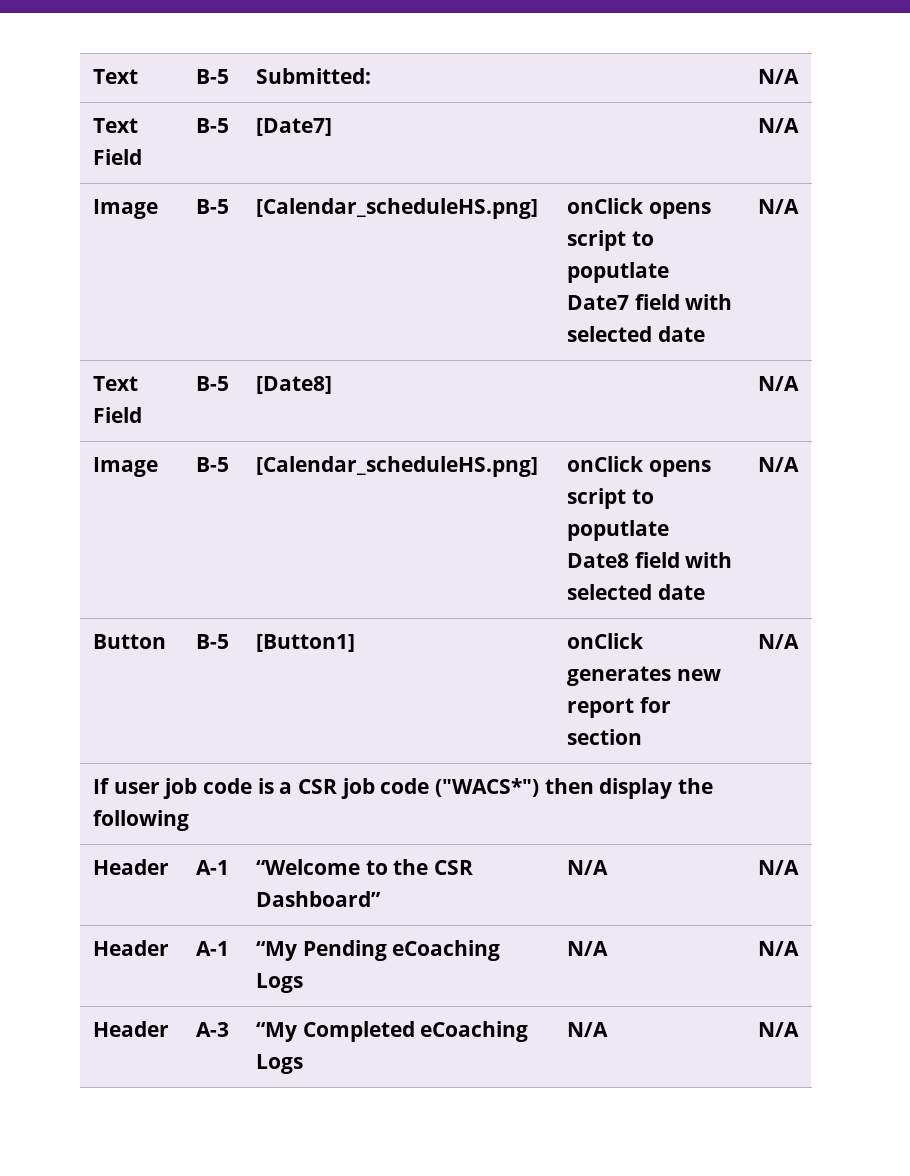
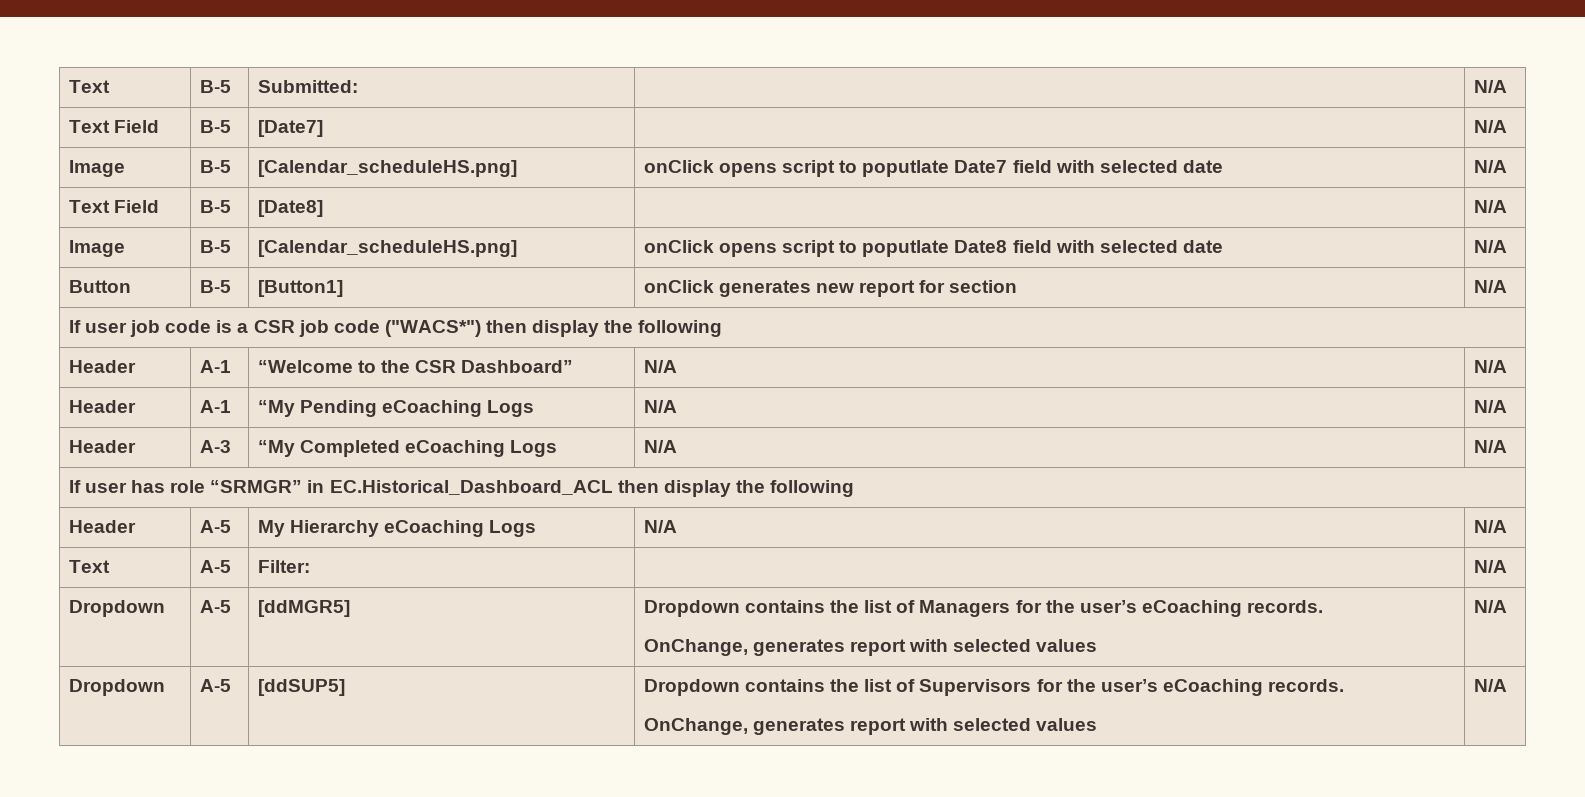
(799, 1029) none -> [68,480,855,497] [68,520,136,533] [199,520,231,533] [257,520,537,537] [643,520,677,533] [1473,520,1507,533] [68,560,110,573] [199,560,231,573] [257,560,310,573] [1473,560,1507,573] [68,600,165,617] [199,600,231,613] [257,600,350,617] [643,600,1324,617] [643,639,1098,656] [1473,600,1507,613] [68,679,165,696] [199,679,231,692] [257,679,345,696] [643,679,1345,696] [643,718,1098,735] [1473,679,1507,692] // If user has role “SRMGR” in EC.Historical_Dashboard_ACL then display the following // Header | A-5 | My Hierarchy eCoaching Logs | N/A | N/A // Text | A-5 | Filter: | | N/A // Dropdown | A-5 | [ddMGR5] | Dropdown contains the list of Managers for the user’s eCoaching records. // OnChange, generates report with selected values | N/A // Dropdown | A-5 | [ddSUP5] | Dropdown contains the list of Supervisors for the user’s eCoaching records. // OnChange, generates report with selected values | N/A

